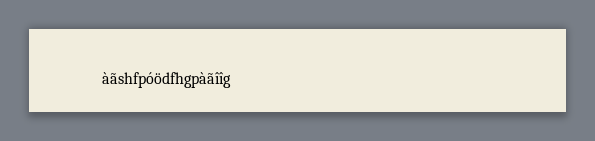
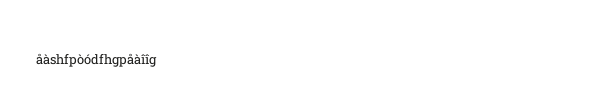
[102,72,231,88] àãshfpóödfhgpàãîîg -> [36,53,157,67] åàshfpòódfhgpåàîîg

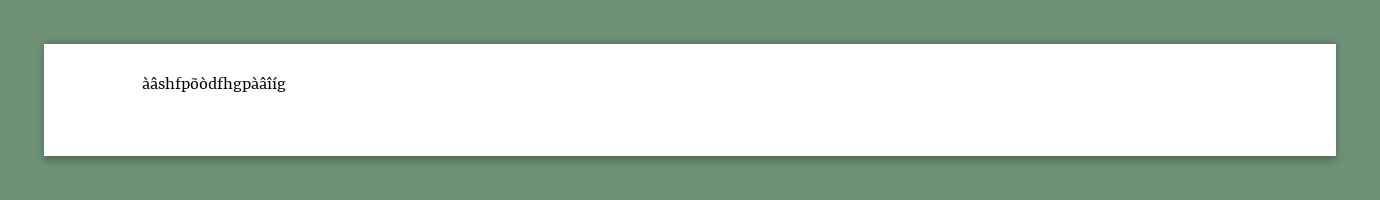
[36,53,157,67] åàshfpòódfhgpåàîîg -> [142,76,286,92] àâshfpõòdfhgpàâîíg

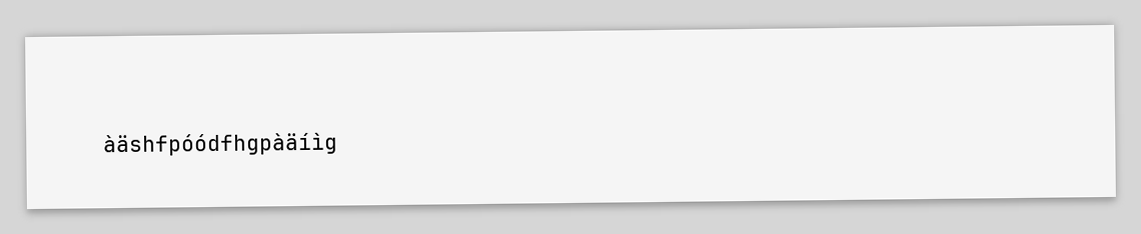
[142,76,286,92] àâshfpõòdfhgpàâîíg -> [103,132,338,157] àäshfpóódfhgpàäíìg

